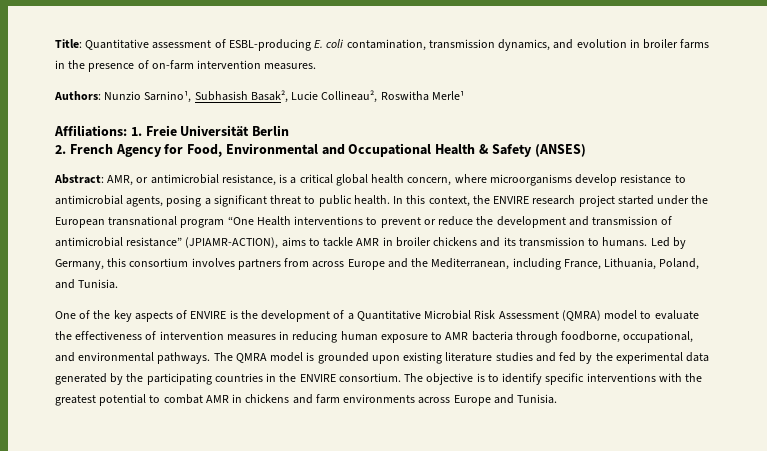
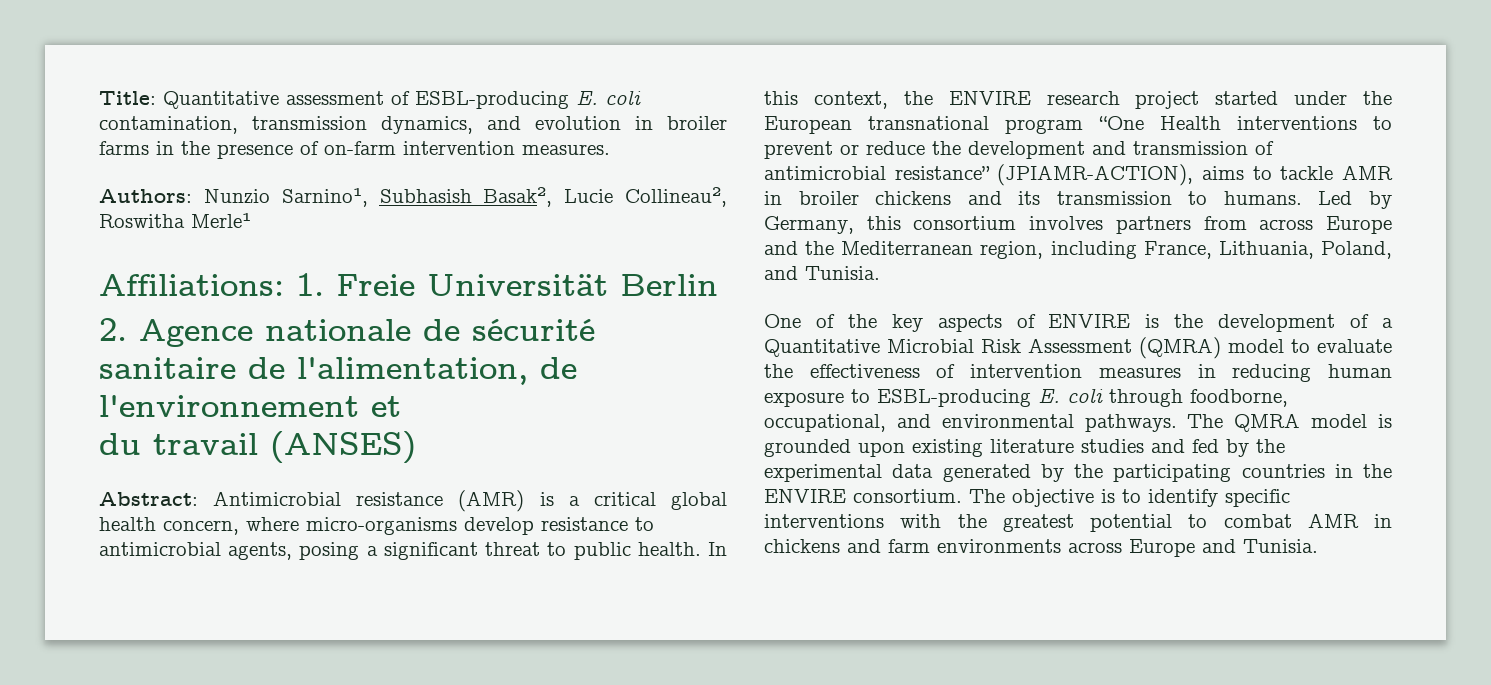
[69,143,586,157] [54,174,276,186] French Agency for Food, Environmental and Occupational Health & Safety (ANSES) // Abstract: AMR, or antimicrobial resistance, -> [139,319,595,347] [99,357,577,385] [99,395,401,417] [99,431,416,464] [99,490,525,512] Agence nationale de sécurité sanitaire de l'alimentation, de l'environnement et // du travail (ANSES) // Abstract: Antimicrobial resistance (AMR)
[489,174,572,186] microorganisms -> [306,517,457,535] micro-organisms
[431,258,510,270] Mediterranean, -> [841,241,1044,259] Mediterranean region,
[445,331,513,341] AMR bacteria -> [877,388,1103,407] ESBL-producing E. coli

